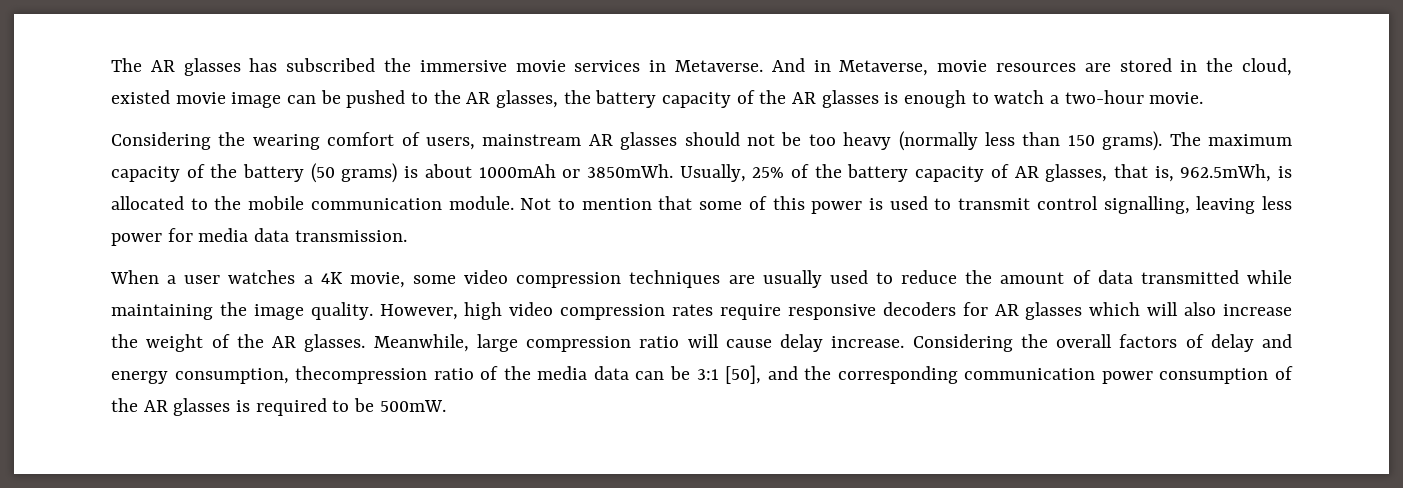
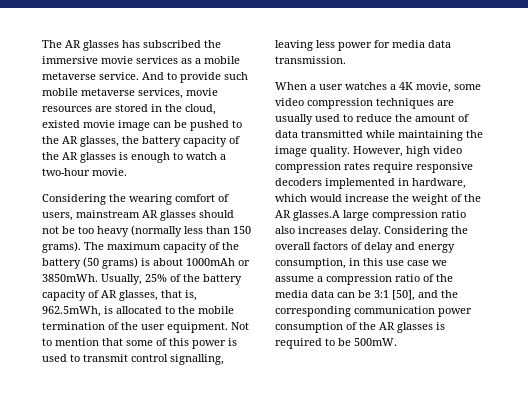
[649,58,929,76] in Metaverse. And in Metaverse, -> [181,56,240,64] [42,72,248,83] [42,88,183,99] as a mobile metaverse service. And to provide such mobile metaverse services,
[310,196,514,210] communication module. -> [42,322,228,333] termination of the user equipment.
[962,302,1217,320] for AR glasses which will also -> [325,178,466,189] [275,194,342,202] implemented in hardware, which would
[304,334,469,352] glasses. Meanwhile, -> [293,210,340,221] glasses.A
[687,334,905,352] will cause delay increase. -> [275,226,381,237] also increases delay.
[295,366,428,384] thecompression -> [349,258,447,266] [275,274,392,285] in this use case we assume a compression

